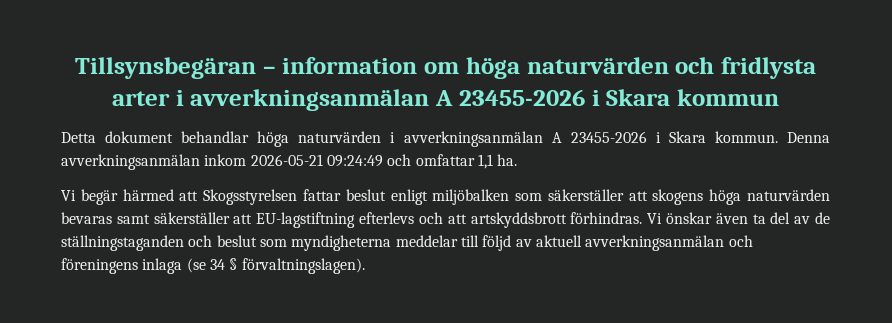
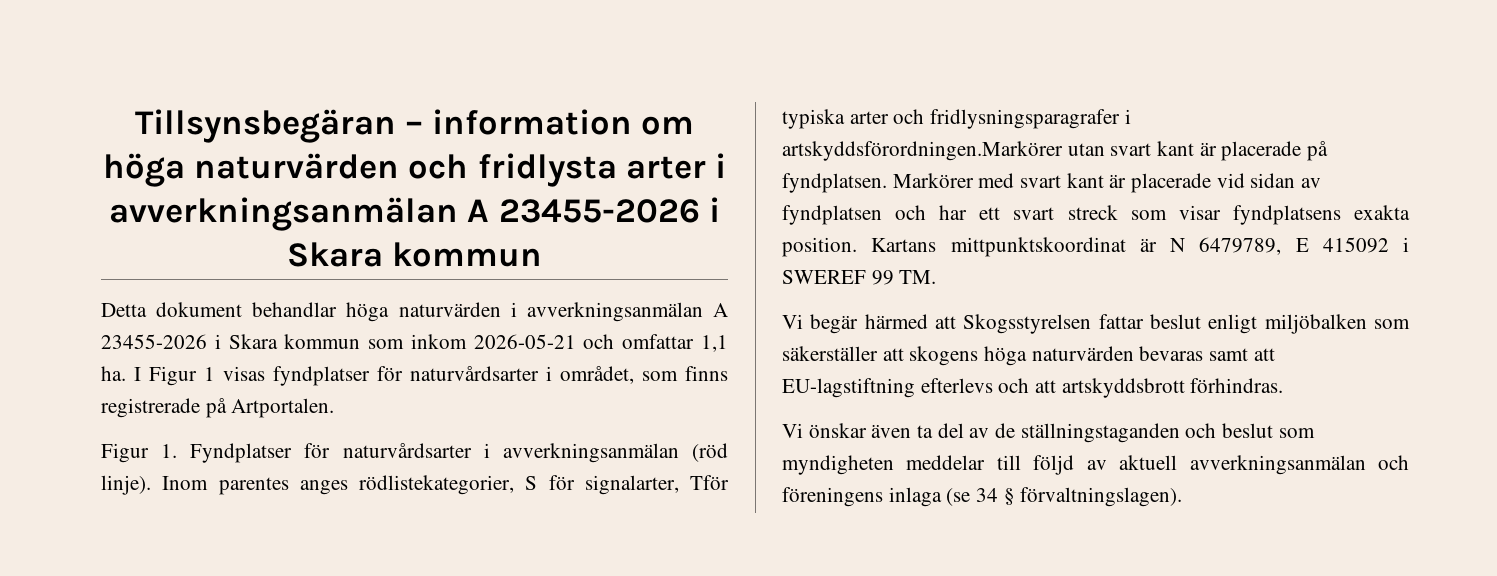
[714,131,831,143] [61,154,200,170] kommun. Denna avverkningsanmälan -> [284,334,405,349] kommun som
[326,155,383,167] 09:24:49 -> (576, 341) none
(518, 160) none -> [134,366,728,386] [101,398,335,418] [101,443,728,463] [101,475,729,495] [782,109,1131,129] [782,141,1329,161] [782,173,1322,193] [782,205,1410,225] [782,237,1409,257] [782,270,937,285] I Figur 1 visas fyndplatser för naturvårdsarter i området, som finns registrerade på Artportalen. // Figur 1. Fyndplatser för naturvårdsarter i avverkningsanmälan (röd linje). Inom parentes anges rödlistekategorier, S för signalarter, Tför typiska arter och fridlysningsparagrafer i artskyddsförordningen.Markörer utan svart kant är placerade på fyndplatsen. Markörer med svart kant är placerade vid sidan av fyndplatsen och har ett svart streck som visar fyndplatsens exakta position. Kartans mittpunktskoordinat är N 6479789, E 415092 i SWEREF 99 TM.
[153,212,230,224] säkerställer -> (1249, 354) none
(643, 218) none -> (1284, 385) //
[291,235,392,251] myndigheterna -> [782,455,894,475] myndigheten

